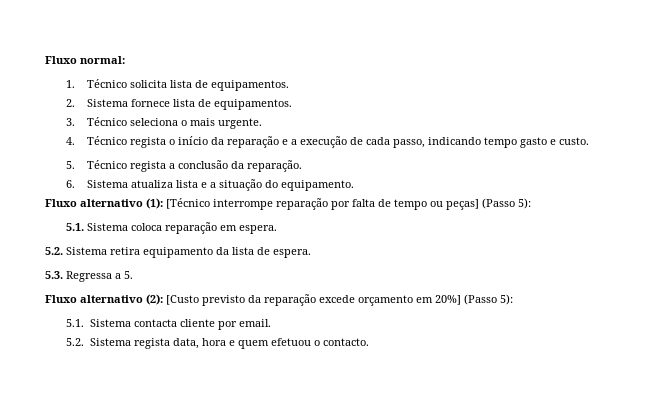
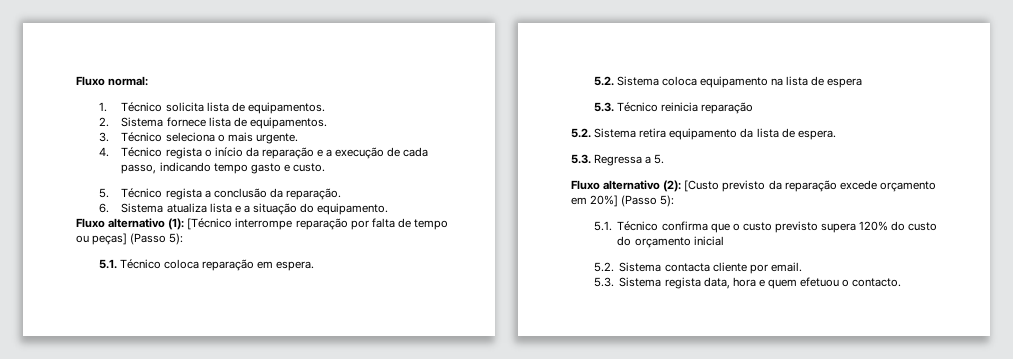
[87,223,129,231] Sistema -> [119,259,161,269] Técnico
(278, 229) none -> [593,76,863,88] [593,102,754,114] // 5.2. Sistema coloca equipamento na lista de espera // 5.3. Técnico reinicia reparação
(85, 323) none -> [617,221,938,233] [617,236,724,248] [593,262,614,272] Técnico confirma que o custo previsto supera 120% do custo do orçamento inicial // 5.2.
[66,338,85,346] 5.2. -> [593,277,614,287] 5.3.

